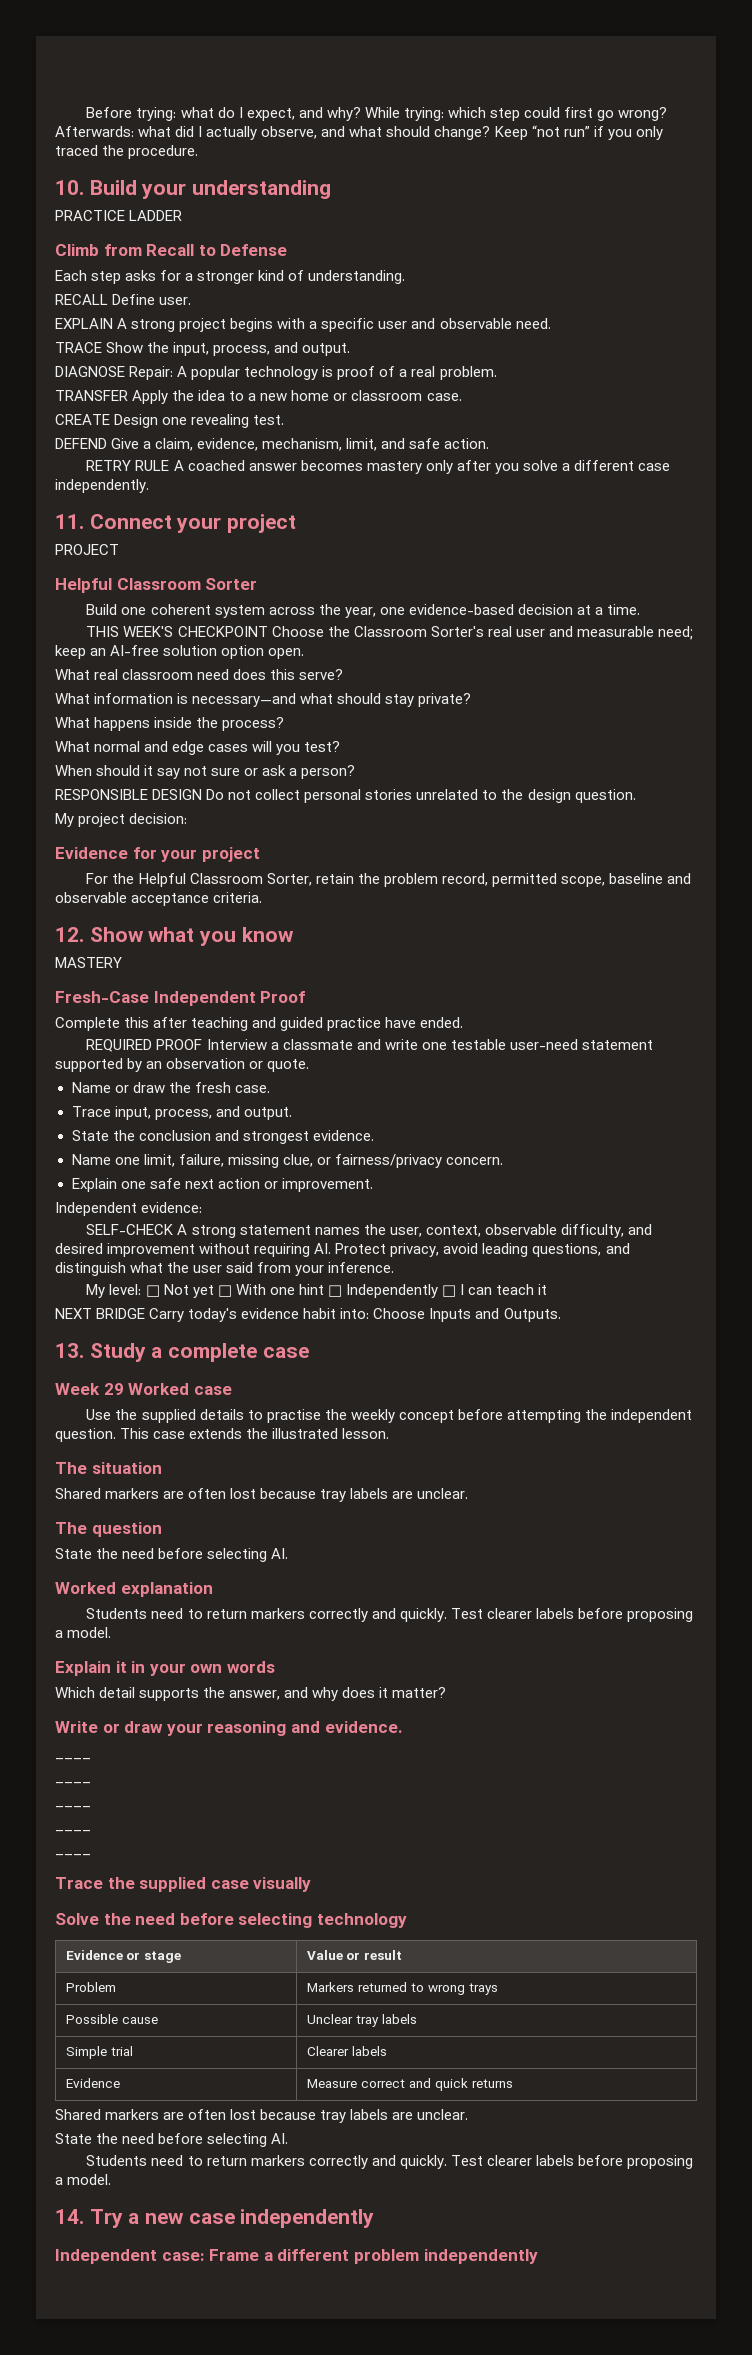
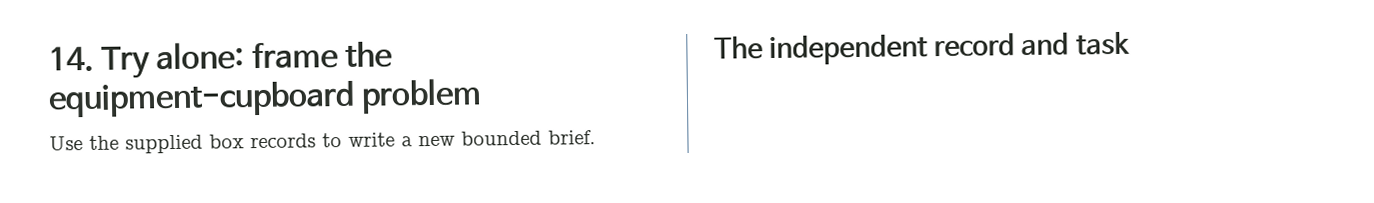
[86,107,668,121] [55,125,663,140] [55,145,199,159] [55,180,332,199] [55,210,183,221] [55,244,288,256] [55,270,406,284] [55,294,192,305] [55,318,551,332] [55,342,351,356] [55,366,497,380] [55,390,462,404] [55,414,285,428] [55,438,490,451] [86,460,671,474] [55,479,149,493] [55,514,297,533] [55,544,119,555] [55,578,258,593] [86,604,640,618] [86,626,693,640] [55,645,305,659] [55,669,344,680] [55,693,472,707] [55,717,285,731] [55,741,341,755] [55,765,356,779] [55,789,636,803] [55,813,188,827] [55,847,260,862] [86,873,691,887] [55,892,263,906] [55,927,294,946] [55,957,122,968] [55,991,306,1006] [55,1017,464,1031] [86,1039,653,1052] [55,1058,310,1072] [71,1082,270,1093] [71,1106,292,1120] [71,1130,374,1144] [71,1154,503,1168] [71,1178,373,1192] [55,1202,203,1216] [86,1224,652,1238] [55,1243,630,1257] [55,1262,395,1276] [86,1284,548,1298] [55,1308,561,1322] [55,1343,309,1362] [55,1383,232,1395] [86,1409,692,1423] [55,1428,390,1442] [55,1462,162,1474] [55,1488,469,1502] [55,1522,162,1537] [55,1548,289,1562] [55,1582,213,1597] [86,1608,693,1622] [55,1627,112,1638] [55,1661,275,1676] [55,1687,447,1701] [55,1721,403,1736] [55,1758,91,1760] [55,1782,91,1784] [55,1806,91,1808] [55,1830,91,1832] [55,1854,91,1856] [55,1877,312,1892] [55,1913,407,1928] [65,1950,181,1963] [306,1950,402,1960] [65,1982,116,1992] [306,1982,498,1995] [65,2014,158,2024] [306,2014,417,2027] [65,2046,133,2059] [306,2046,387,2056] [65,2078,120,2088] [306,2078,513,2091] [55,2109,469,2123] [55,2133,289,2147] [86,2155,693,2169] [55,2174,112,2185] [55,2209,375,2228] [55,2249,538,2264] Before trying: what do I expect, and why? While trying: which step could first go wrong? Afterwards: what did I actually observe, and what should change? Keep “not run” if you only traced the procedure. // 10. Build your understanding // PRACTICE LADDER // Climb from Recall to Defense // Each step asks for a stronger kind of understanding. // RECALL Define user. // EXPLAIN A strong project begins with a specific user and observable need. // TRACE Show the input, process, and output. // DIAGNOSE Repair: A popular technology is proof of a real problem. // TRANSFER Apply the idea to a new home or classroom case. // CREATE Design one revealing test. // DEFEND Give a claim, evidence, mechanism, limit, and safe action. // RETRY RULE A coached answer becomes mastery only after you solve a different case independently. // 11. Connect your project // PROJECT // Helpful Classroom Sorter // Build one coherent system across the year, one evidence-based decision at a time. // THIS WEEK'S CHECKPOINT Choose the Classroom Sorter's real user and measurable need; keep an AI-free solution option open. // What real classroom need does this serve? // What information is necessary—and what should stay private? // What happens inside the process? // What normal and edge cases will you test? // When should it say not sure or ask a person? // RESPONSIBLE DESIGN Do not collect personal stories unrelated to the design question. // My project decision: // Evidence for your project // For the Helpful Classroom Sorter, retain the problem record, permitted scope, baseline and observable acceptance criteria. // 12. Show what you know // MASTERY // Fresh-Case Independent Proof // Complete this after teaching and guided practice have ended. // REQUIRED PROOF Interview a classmate and write one testable user-need statement supported by an observation or quote. // Name or draw the fresh case. // Trace input, process, and output. // State the conclusion and strongest evidence. // Name one limit, failure, missing clue, or fairness/privacy concern. // Explain one safe next action or improvement. // Independent evidence: // SELF-CHECK A strong statement names the user, context, observable difficulty, and desired improvement without requiring AI. Protect privacy, avoid leading questions, and distinguish what the user said from your inference. // My level: □ Not yet □ With one hint □ Independently □ I can teach it // NEXT BRIDGE Carry today's evidence habit into: Choose Inputs and Outputs. // 13. Study a complete case // Week 29 Worked case // Use the supplied details to practise the weekly concept before attempting the independent question. This case extends the illustrated lesson. // The situation // Shared markers are often lost because tray labels are unclear. // The question // State the need before selecting AI. // Worked explanation // Students need to return markers correctly and quickly. Test clearer labels before proposing a model. // Explain it in your own words // Which detail supports the answer, and why does it matter? // Write or draw your reasoning and evidence. // ____ // ____ // ____ // ____ // ____ // Trace the supplied case visually // Solve the need before selecting technology // Evidence or stage | Value or result // Problem | Markers returned to wrong trays // Possible cause | Unclear tray labels // Simple trial | Clearer labels // Evidence | Measure correct and quick returns // Shared markers are often lost because tray labels are unclear. // State the need before selecting AI. // Students need to return markers correctly and quickly. Test clearer labels before proposing a model. // 14. Try a new case independently // Independent case: Frame a different problem independently -> [48,41,392,79] [48,78,483,118] [49,130,596,154] [714,31,1130,66] 14. Try alone: frame the equipment-cupboard problem // Use the supplied box records to write a new bounded brief. // The independent record and task

